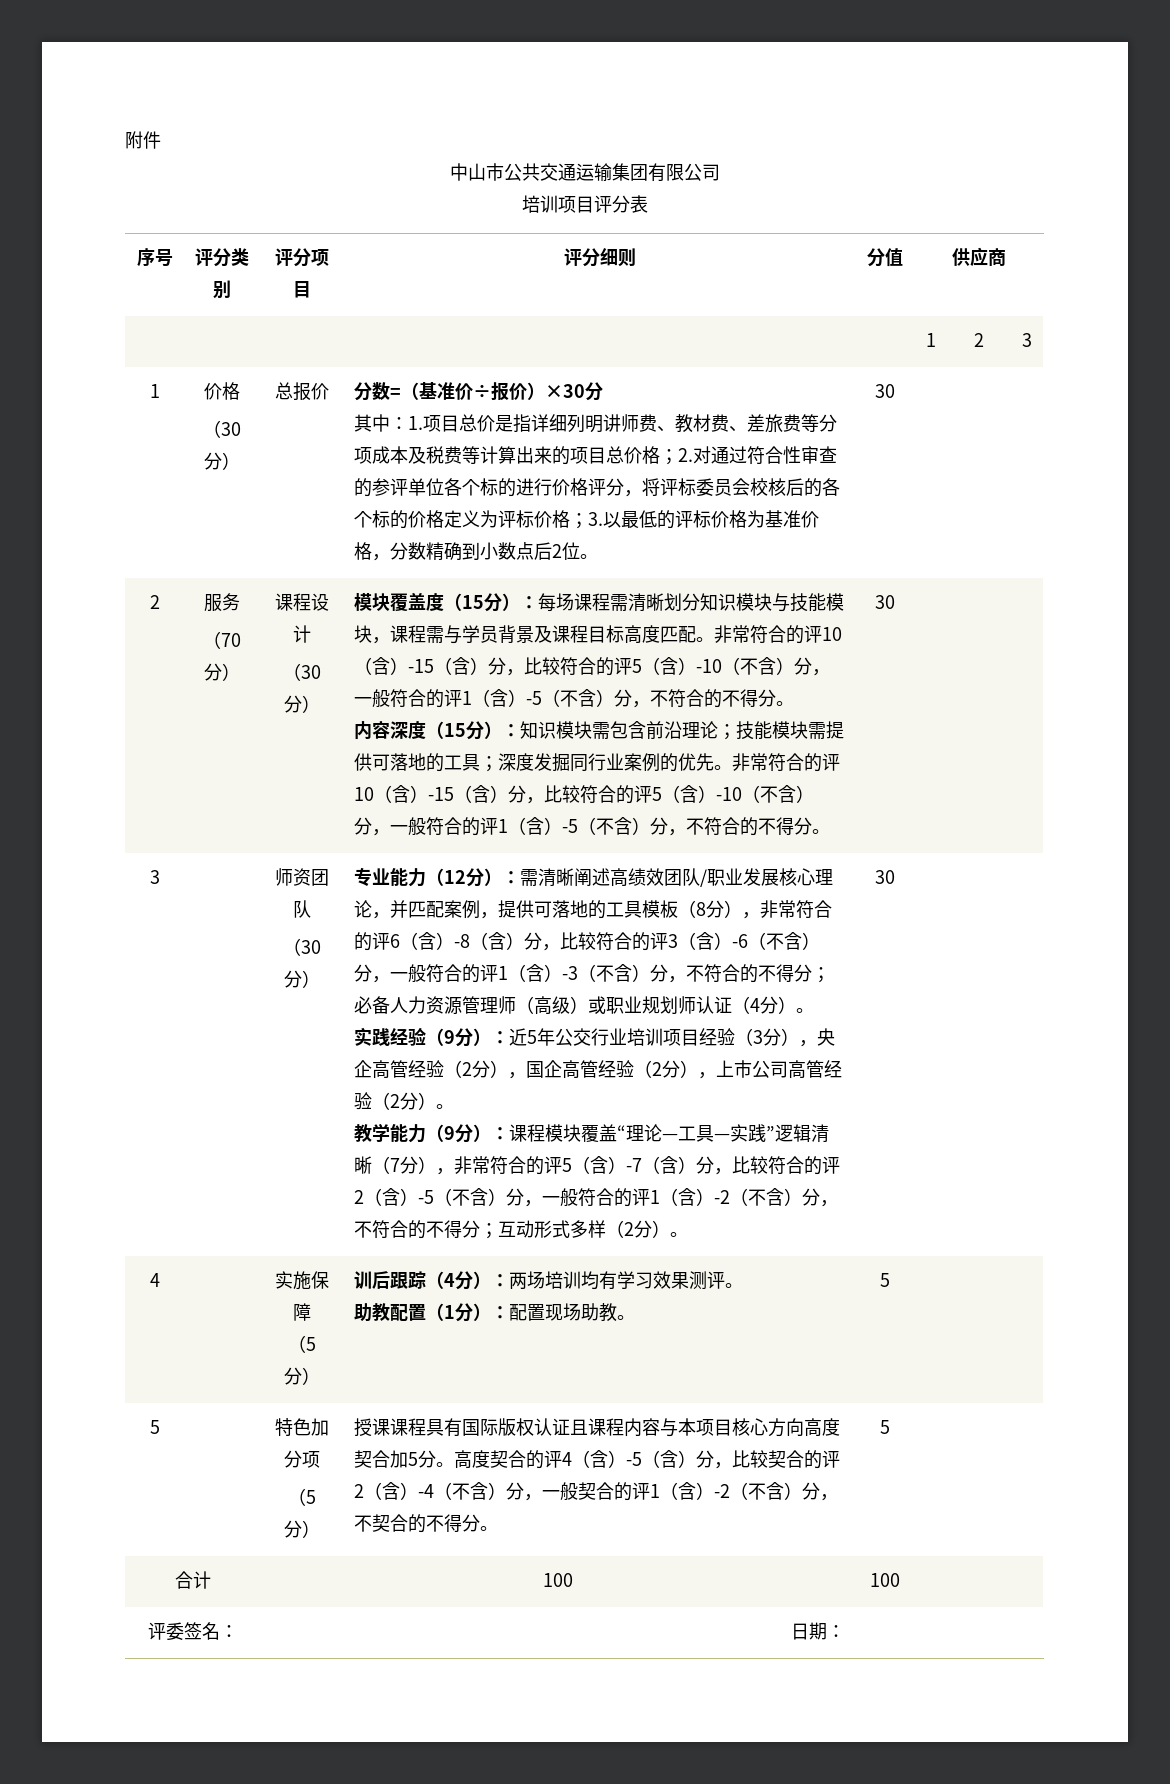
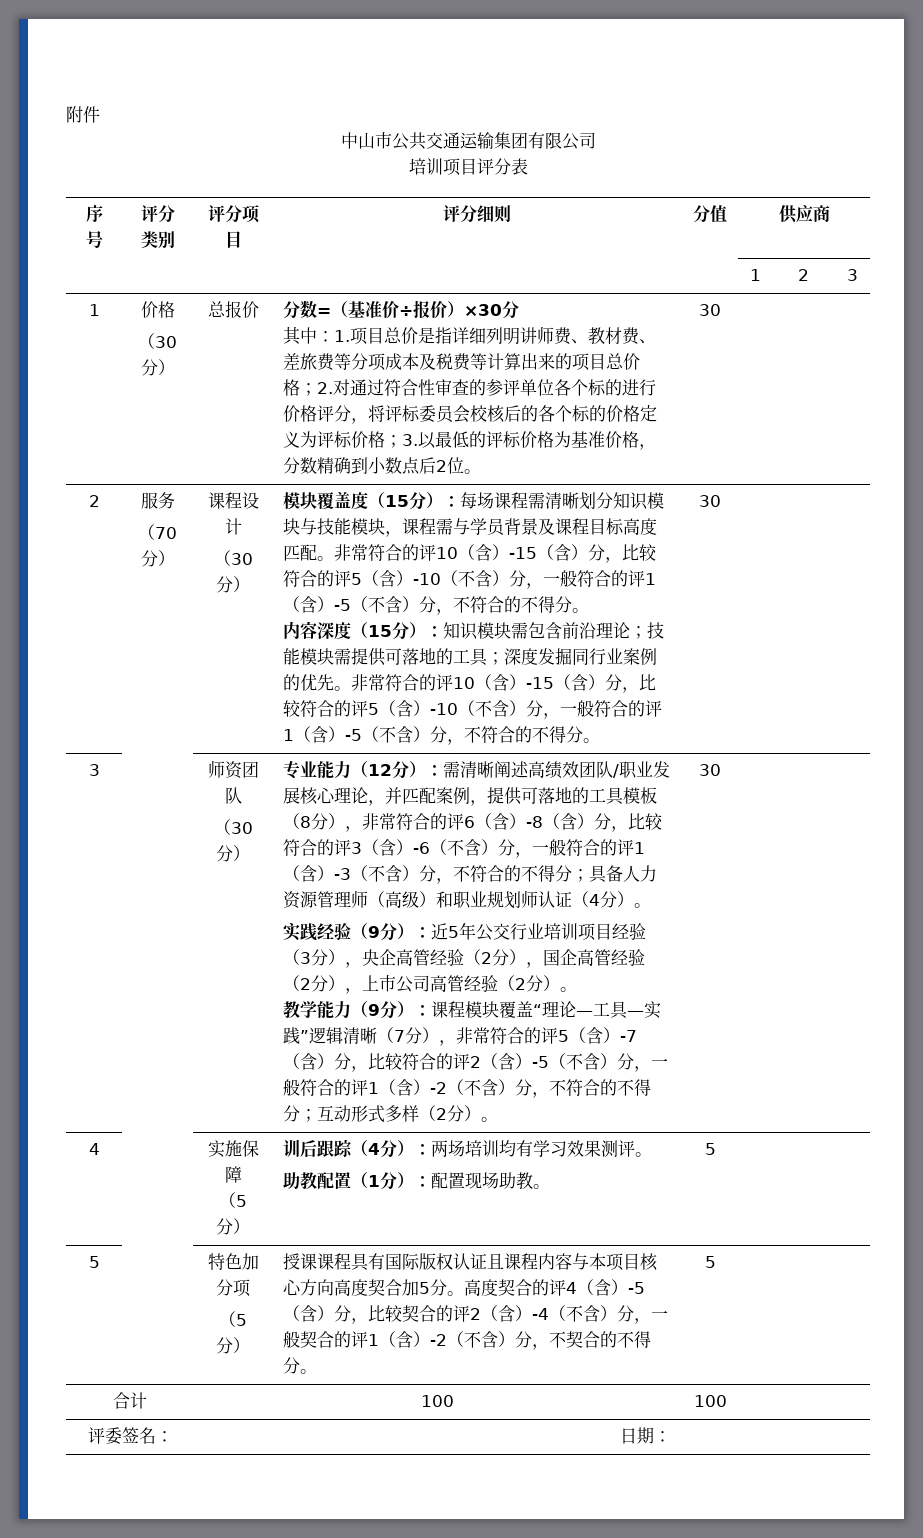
[354,996,373,1014] 必 -> [589,865,608,883] 具
[588,996,607,1014] 或 -> [436,891,454,908] 和

